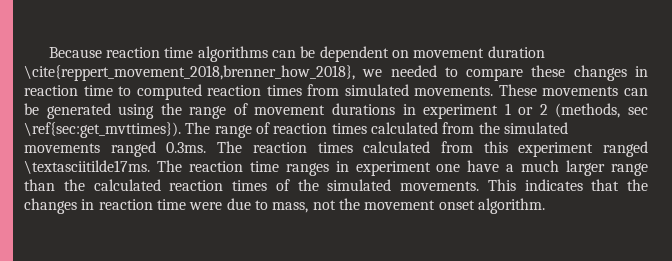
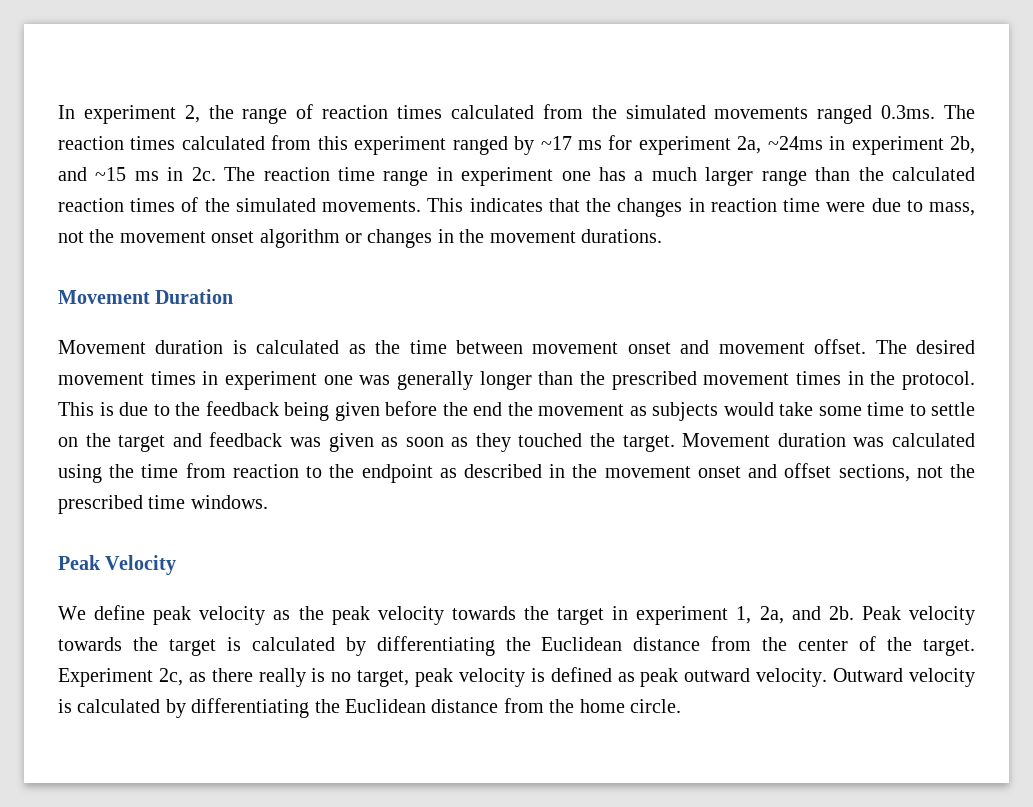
[48,46,545,62] [24,65,648,81] [24,84,648,100] [24,103,648,119] [24,122,211,138] Because reaction time algorithms can be dependent on movement duration \cite{reppert_movement_2018,brenner_how_2018}, we needed to compare these changes in reaction time to computed reaction times from simulated movements. These movements can be generated using the range of movement durations in experiment 1 or 2 (methods, sec \ref{sec:get_mvttimes}). The -> [58,105,234,124] In experiment 2, the
[24,160,150,174] \textasciitilde17ms. -> [514,135,975,155] [58,167,216,181] by ~17 ms for experiment 2a, ~24ms in experiment 2b, and ~15 ms in 2c.
[285,160,500,176] ranges in experiment one have -> [383,167,627,186] range in experiment one has
[477,198,545,214] algorithm. -> [259,229,662,248] [58,289,234,304] [58,339,976,354] [58,371,975,390] [58,401,975,421] [58,432,976,452] [58,463,975,483] [58,495,268,514] [58,555,177,575] [58,605,975,625] [58,636,975,656] [58,667,975,687] [58,698,681,718] algorithm or changes in the movement durations. // Movement Duration // Movement duration is calculated as the time between movement onset and movement offset. The desired movement times in experiment one was generally longer than the prescribed movement times in the protocol. This is due to the feedback being given before the end the movement as subjects would take some time to settle on the target and feedback was given as soon as they touched the target. Movement duration was calculated using the time from reaction to the endpoint as described in the movement onset and offset sections, not the prescribed time windows. // Peak Velocity // We define peak velocity as the peak velocity towards the target in experiment 1, 2a, and 2b. Peak velocity towards the target is calculated by differentiating the Euclidean distance from the center of the target. Experiment 2c, as there really is no target, peak velocity is defined as peak outward velocity. Outward velocity is calculated by differentiating the Euclidean distance from the home circle.

